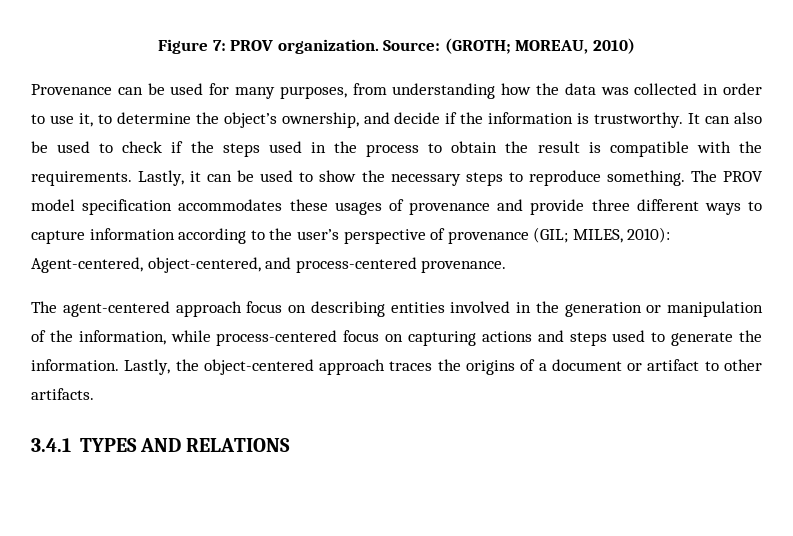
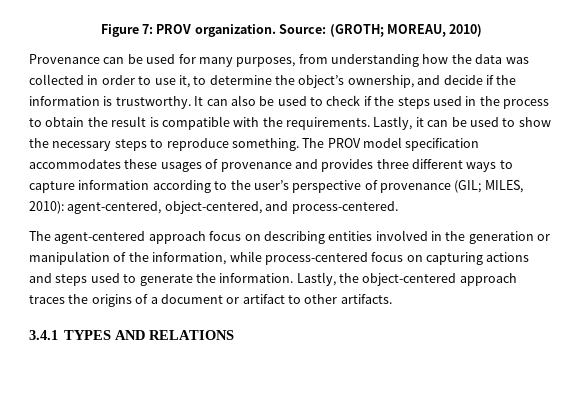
[530,199,585,215] provide -> [321,159,374,172] provides
[31,257,143,273] Agent-centered, -> [67,201,162,214] agent-centered,
[295,257,507,273] process-centered provenance. -> [291,201,398,214] process-centered.

